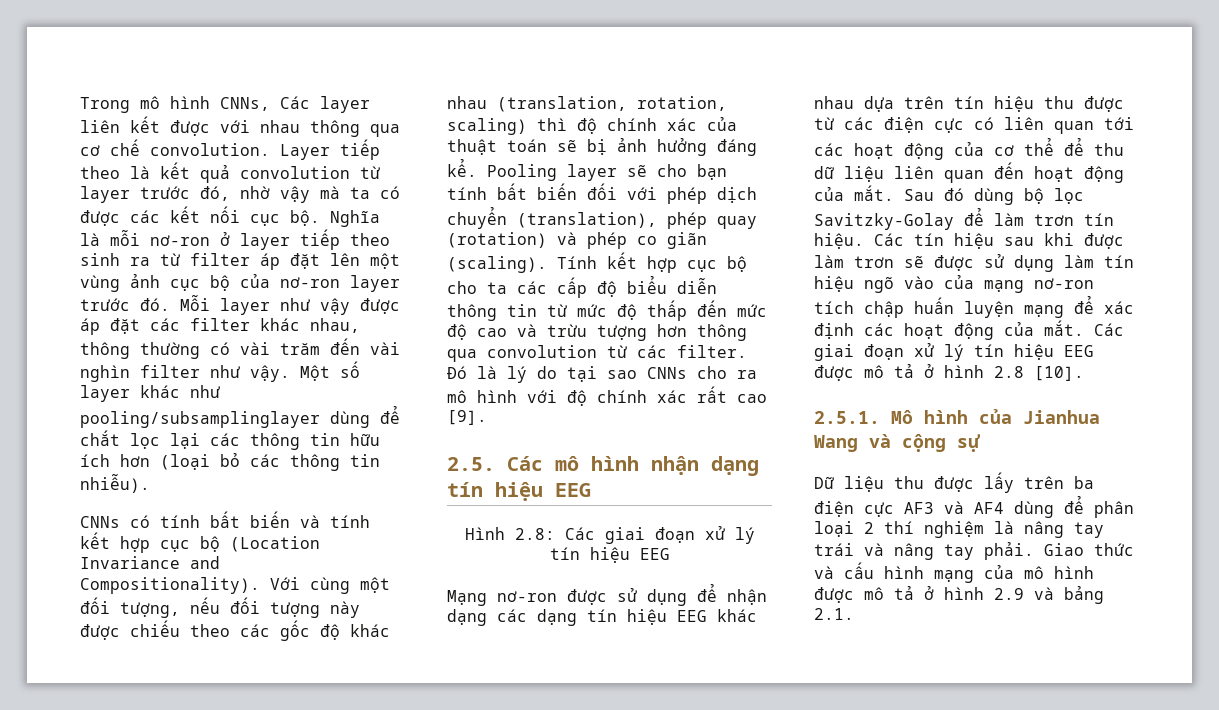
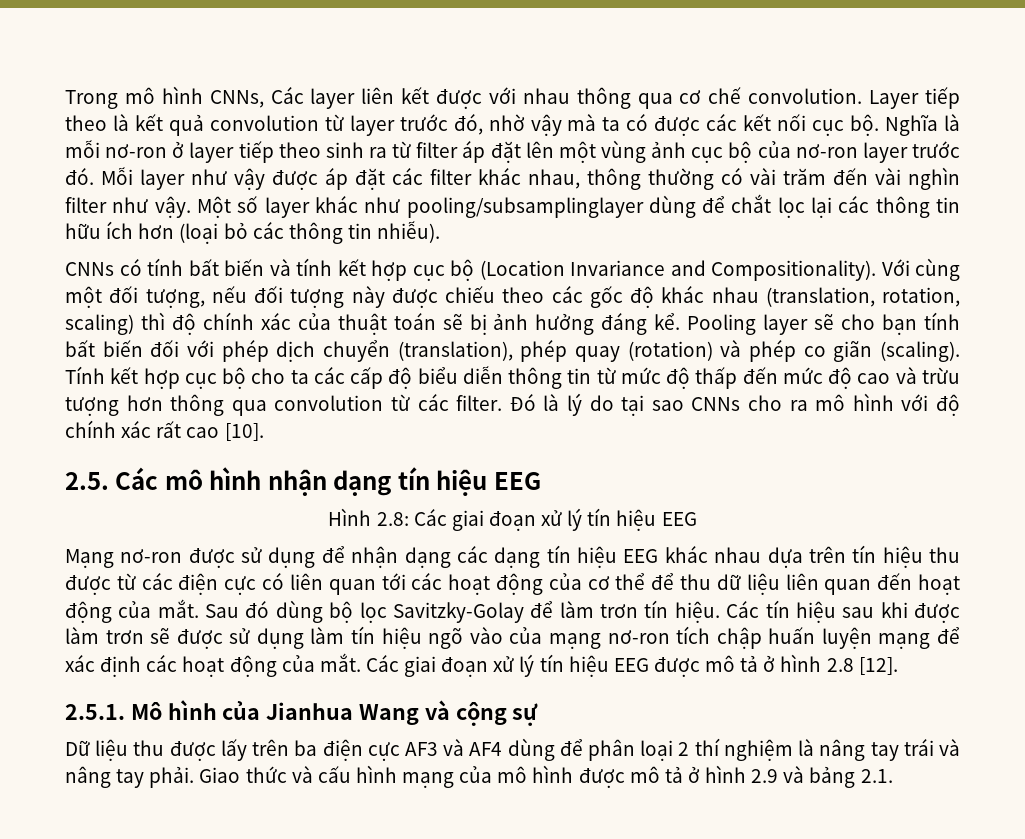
[447,410,487,425] [9]. -> [224,423,264,441] [10].
[1034,366,1084,381] [10]. -> [858,657,898,675] [12].

